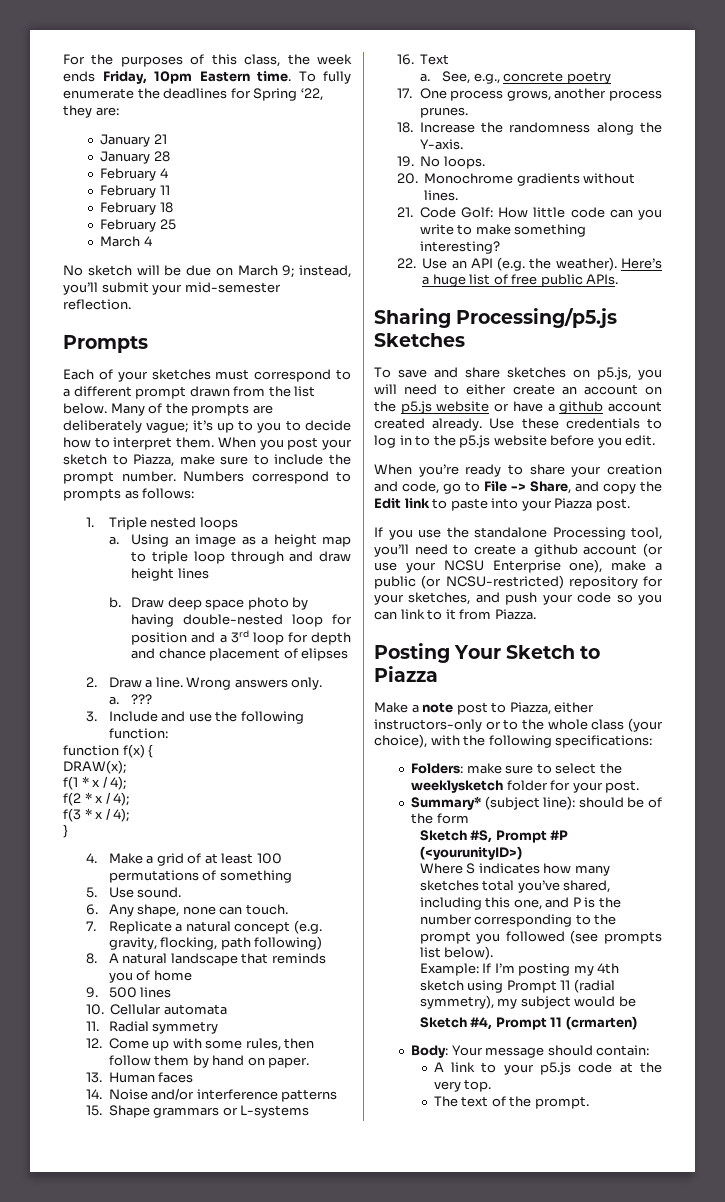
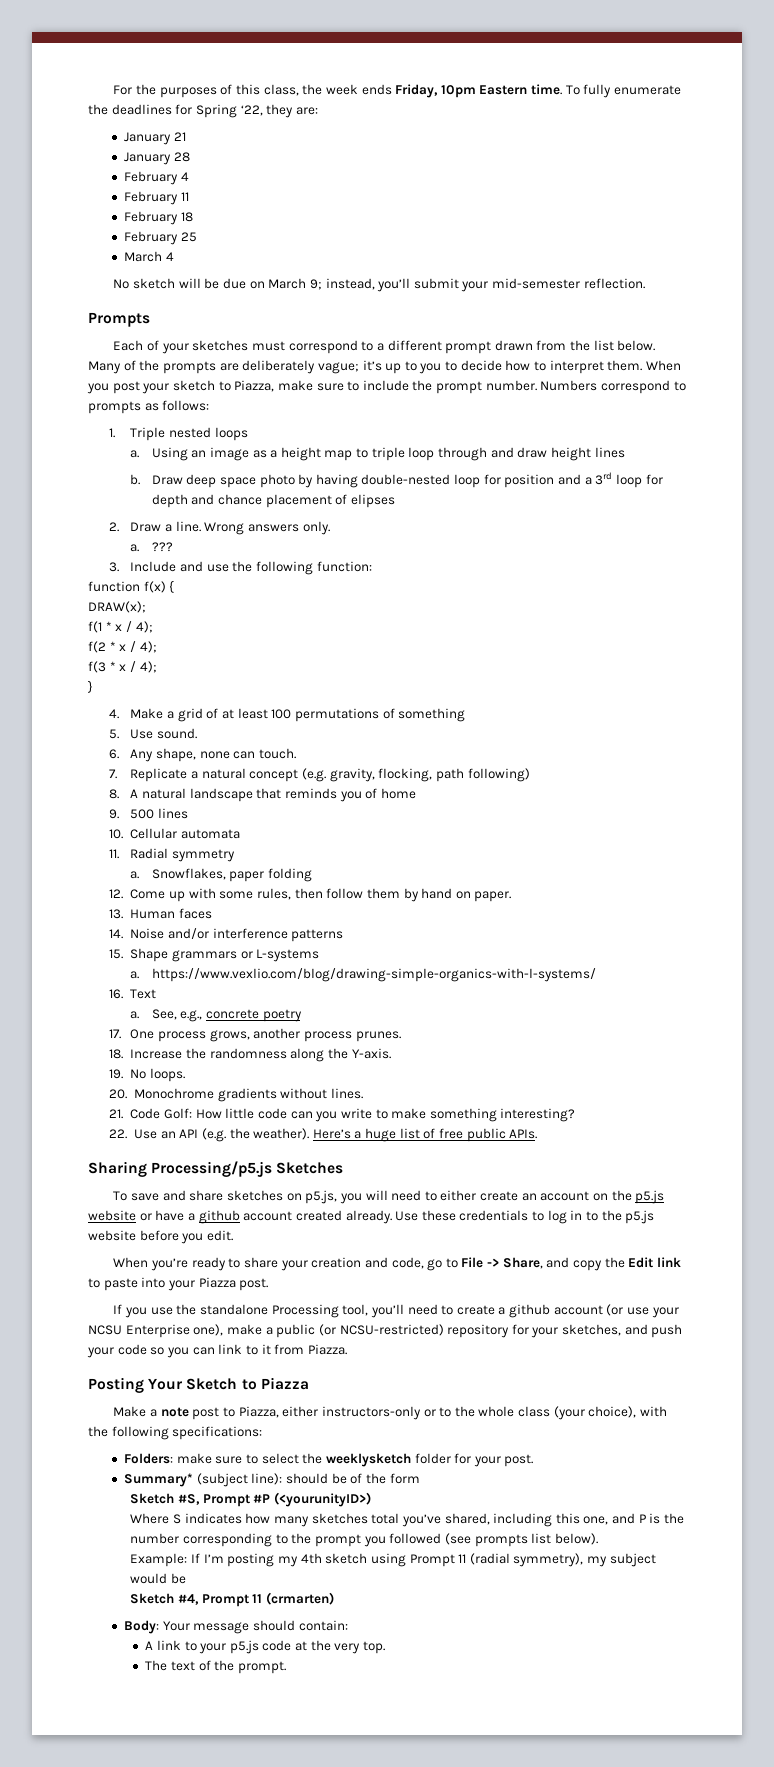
(219, 1027) none -> [130,868,312,882] // a. Snowflakes, paper folding
(310, 1111) none -> [130,968,596,982] // a. https://www.vexlio.com/blog/drawing-simple-organics-with-l-systems/

